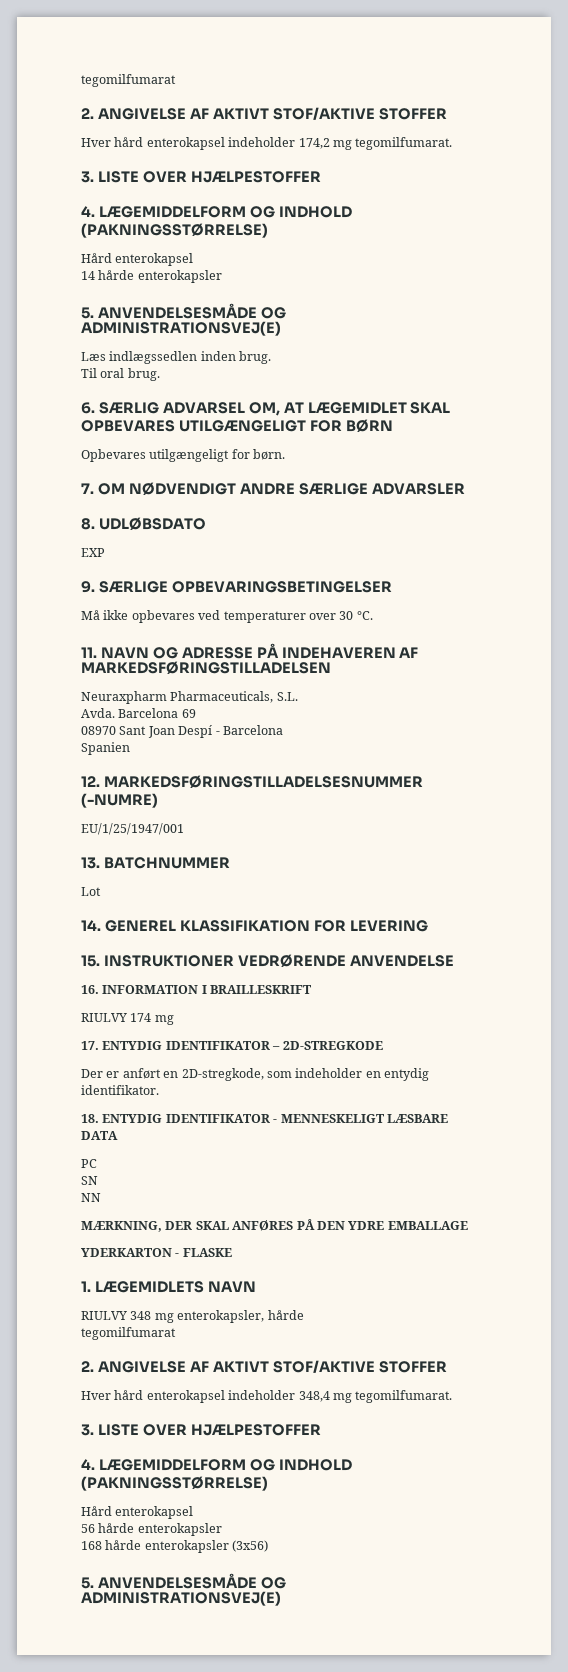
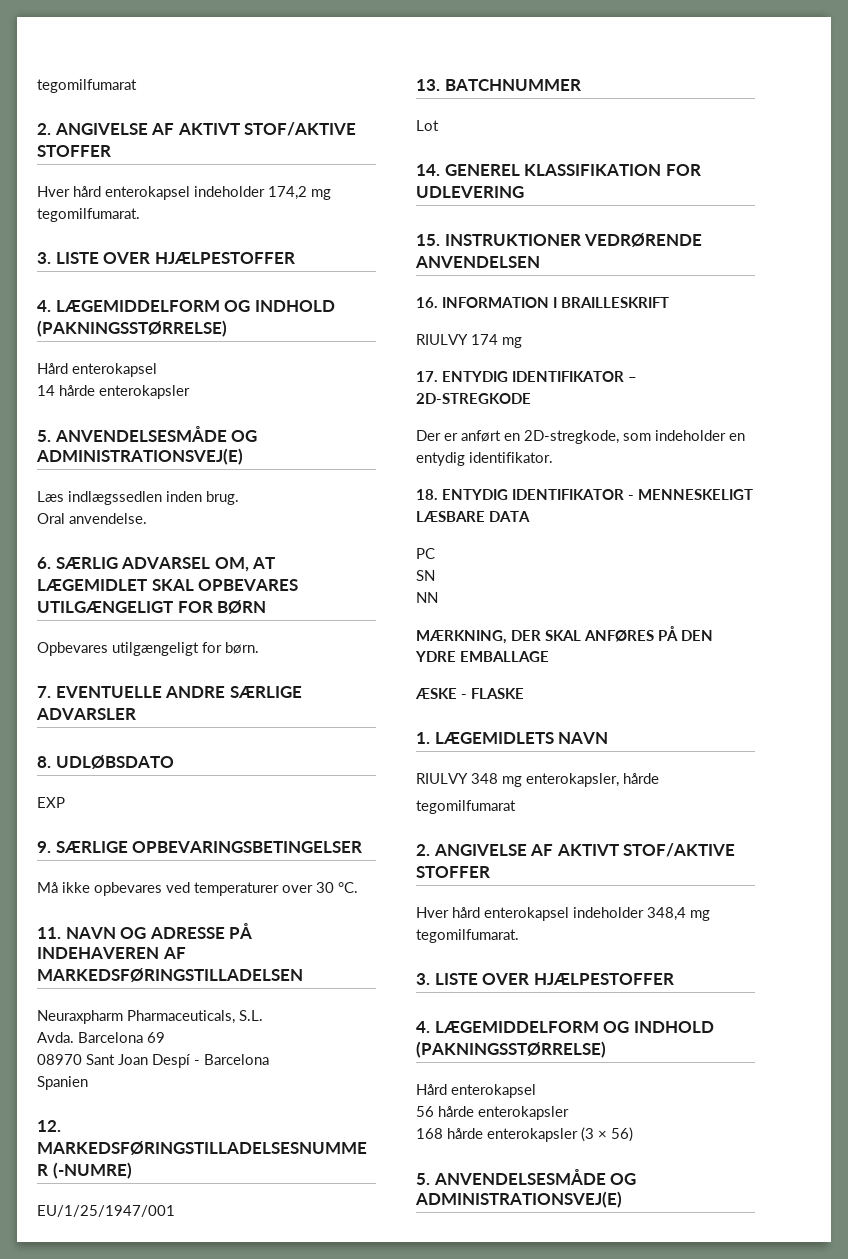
[81,368,160,381] Til oral brug. -> [37,513,147,524] Oral anvendelse.
[97,482,236,495] OM NØDVENDIGT -> [55,686,162,698] EVENTUELLE
[349,920,428,932] LEVERING -> [416,186,524,198] UDLEVERING
[349,955,454,967] ANVENDELSE -> [415,256,540,268] ANVENDELSEN
[81,1248,172,1257] YDERKARTON -> [415,688,457,699] ÆSKE
[232,1540,269,1552] (3x56) -> [581,1127,633,1142] (3 × 56)

